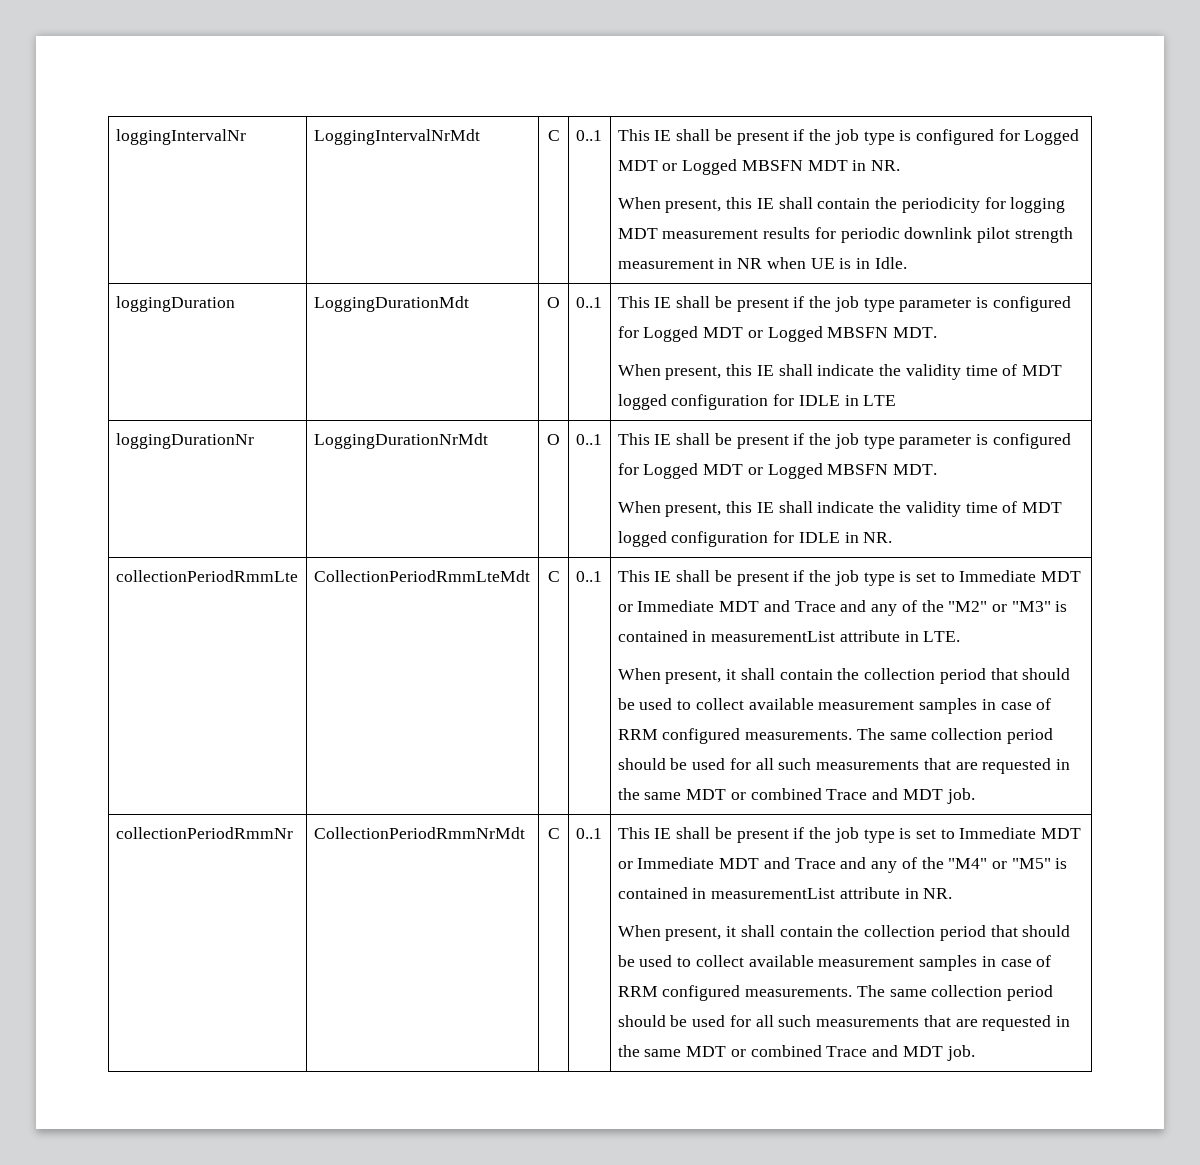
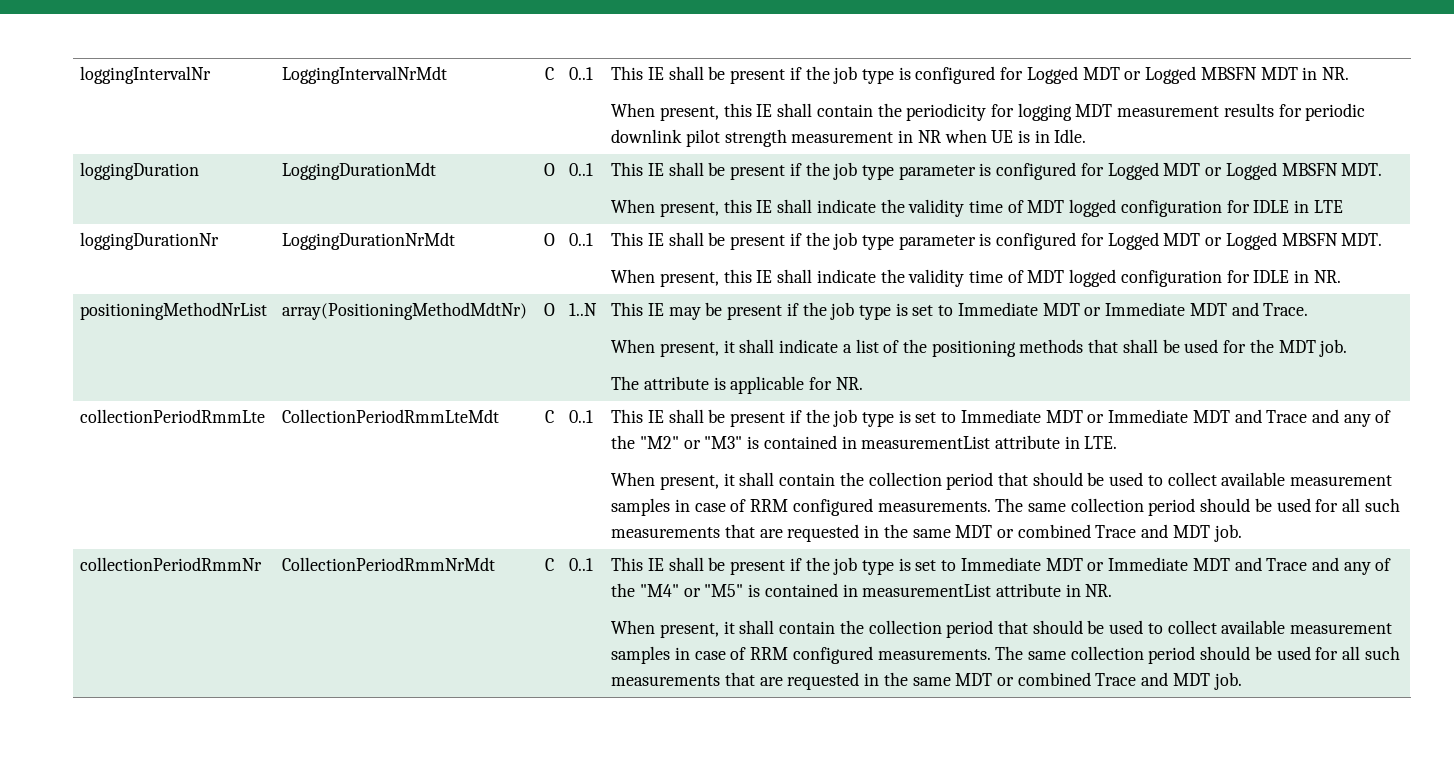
(893, 537) none -> [80,302,268,320] [282,302,528,320] [543,303,555,316] [569,303,598,316] [611,302,1309,320] [611,339,1348,357] [611,376,863,394] // positioningMethodNrList | array(PositioningMethodMdtNr) | O | 1..N | This IE may be present if the job type is set to Immediate MDT or Immediate MDT and Trace. // When present, it shall indicate a list of the positioning methods that shall be used for the MDT job. // The attribute is applicable for NR.

